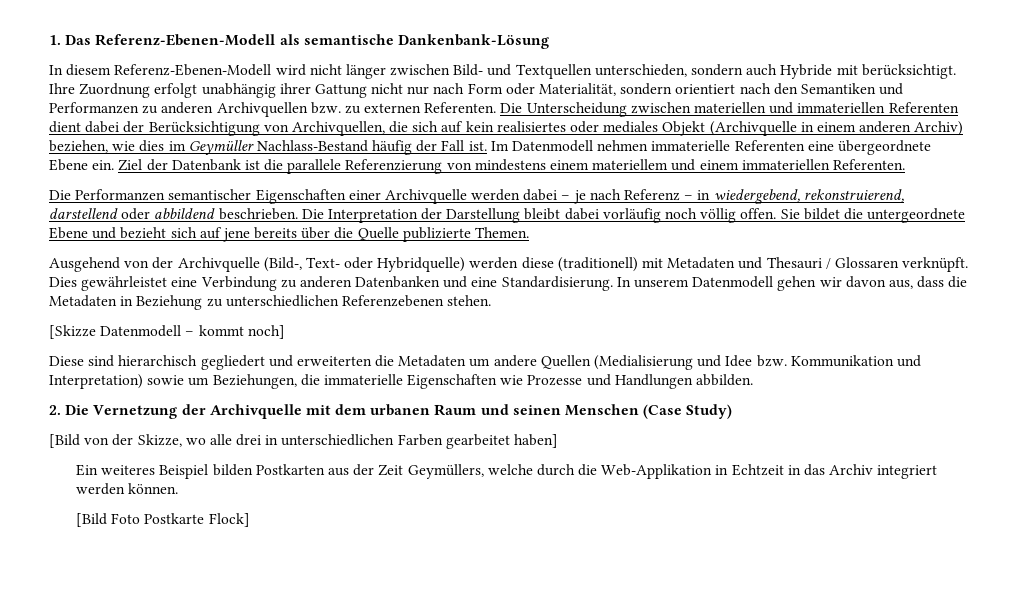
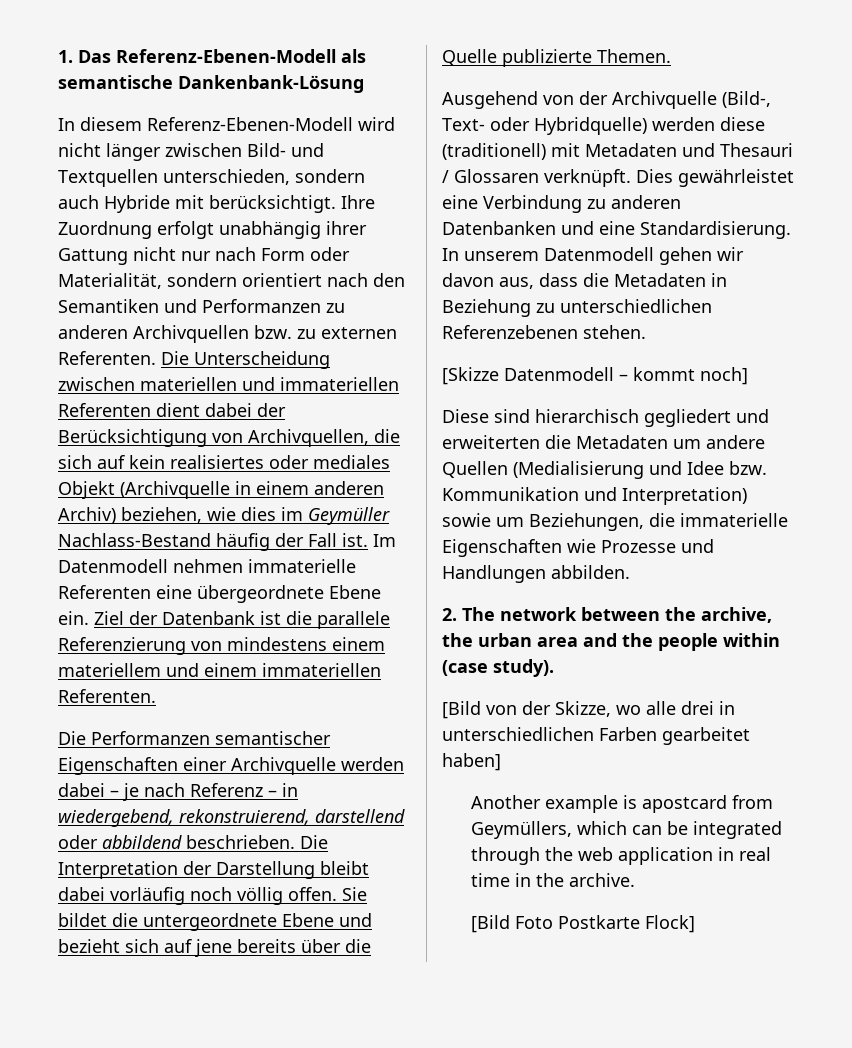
[65,404,733,419] Die Vernetzung der Archivquelle mit dem urbanen Raum und seinen Menschen (Case Study) -> [462,607,772,623] [442,633,780,651] [442,659,554,677] The network between the archive, the urban area and the people within (case study).
[76,464,938,479] [76,483,179,495] Ein weiteres Beispiel bilden Postkarten aus der Zeit Geymüllers, welche durch die Web-Applikation in Echtzeit in das Archiv integriert werden können. -> [470,795,773,813] [470,821,782,839] [470,847,771,865] [470,873,635,887] Another example is apostcard from Geymüllers, which can be integrated through the web application in real time in the archive.

